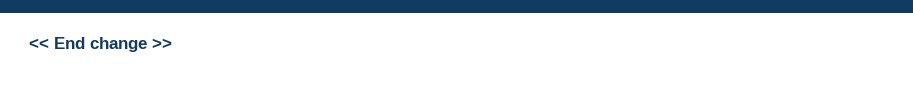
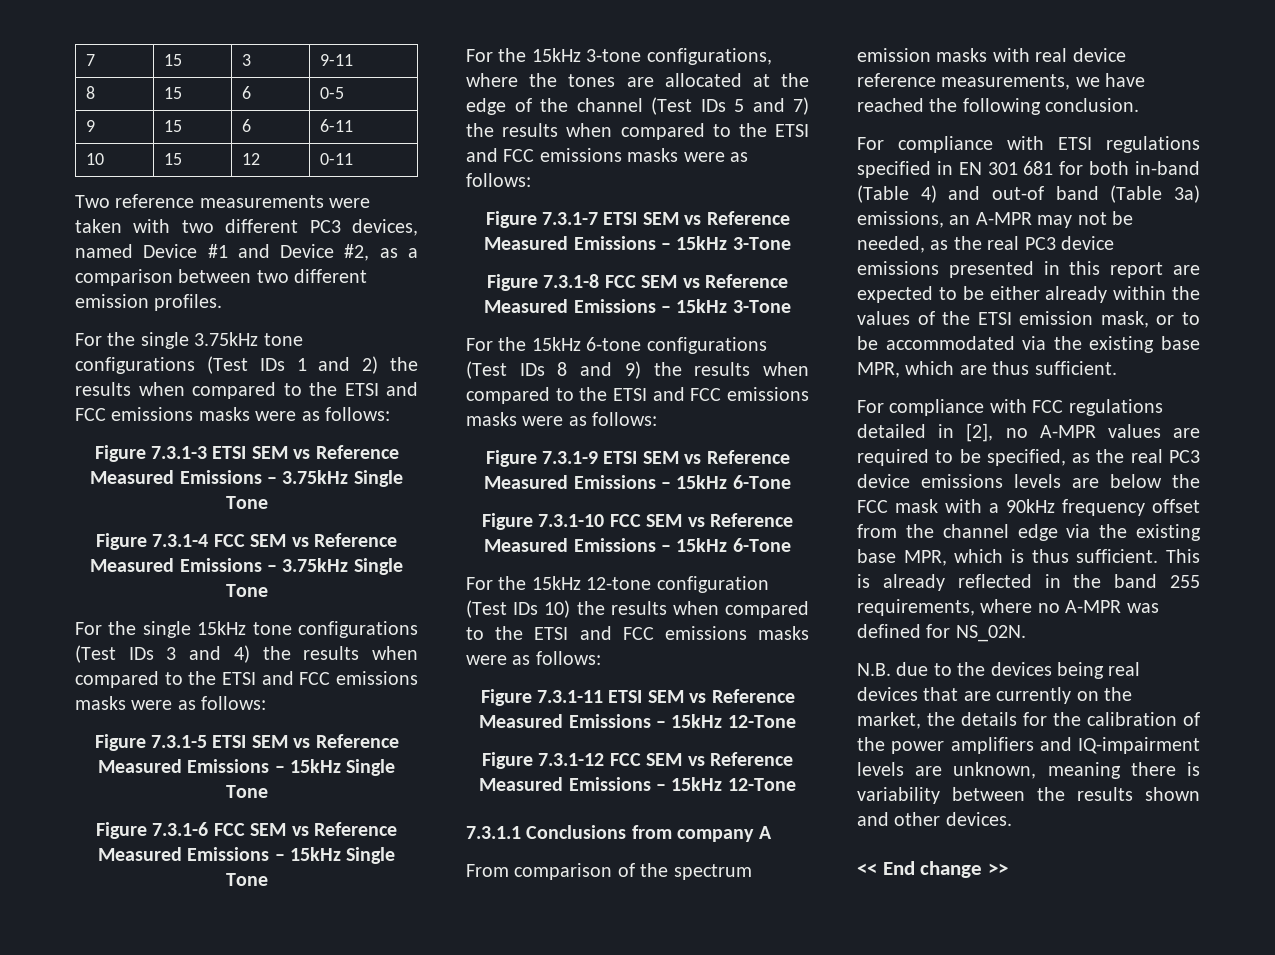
(29, 43) none -> [85,54,95,66] [163,54,182,66] [241,54,251,66] [319,54,353,66] [85,86,95,99] [163,87,182,99] [241,86,251,99] [319,87,344,99] [85,120,95,132] [163,120,182,132] [241,119,251,132] [319,119,353,132] [85,153,104,165] [163,153,182,165] [241,153,260,165] [319,153,353,165] [75,194,371,208] [75,219,418,236] [75,244,418,261] [75,269,368,286] [75,294,223,311] [75,332,303,349] [75,356,418,374] [75,382,418,399] [75,407,390,421] [94,445,399,462] [90,470,403,487] [225,496,268,509] [96,533,397,550] [90,558,403,575] [225,584,268,597] [75,621,418,638] [75,645,418,663] [75,671,418,688] [75,696,267,710] [94,734,399,751] [97,759,396,776] [225,785,268,798] [96,822,397,839] [97,847,396,864] [225,873,268,886] [466,48,772,65] [466,73,809,87] [466,97,809,115] [466,123,809,140] [466,148,748,162] [466,173,531,187] [485,211,790,228] [484,236,791,250] [487,274,788,291] [484,299,791,313] [466,337,767,354] [466,361,809,379] [466,387,809,404] [466,412,658,426] [485,450,790,467] [484,475,791,489] [482,513,793,530] [484,538,791,552] [466,576,769,593] [466,600,809,618] [466,626,809,640] [466,651,601,665] [480,689,795,706] [479,714,796,728] [482,752,793,769] [479,777,796,791] [466,825,772,842] [466,863,752,880] [857,48,1126,62] [857,73,1146,90] [857,98,1140,115] [857,136,1200,153] [857,161,1200,178] [857,185,1200,203] [857,211,1133,228] [857,236,1114,253] [857,261,1200,278] [857,286,1200,303] [857,311,1200,328] [857,336,1200,353] [857,361,1117,378] [857,399,1163,416] [857,423,1200,442] [857,449,1200,466] [857,474,1200,488] [857,499,1200,516] [857,524,1201,541] [857,549,1200,566] [857,574,1200,591] [857,599,1159,616] [857,624,1026,642] [857,662,1141,679] [857,687,1132,704] [857,712,1200,729] [857,737,1200,754] [857,762,1200,779] [857,787,1200,804] [857,812,1012,826] 7 | 15 | 3 | 9-11 // 8 | 15 | 6 | 0-5 // 9 | 15 | 6 | 6-11 // 10 | 15 | 12 | 0-11 // Two reference measurements were taken with two different PC3 devices, named Device #1 and Device #2, as a comparison between two different emission profiles. // For the single 3.75kHz tone configurations (Test IDs 1 and 2) the results when compared to the ETSI and FCC emissions masks were as follows: // Figure 7.3.1-3 ETSI SEM vs Reference Measured Emissions – 3.75kHz Single Tone // Figure 7.3.1-4 FCC SEM vs Reference Measured Emissions – 3.75kHz Single Tone // For the single 15kHz tone configurations (Test IDs 3 and 4) the results when compared to the ETSI and FCC emissions masks were as follows: // Figure 7.3.1-5 ETSI SEM vs Reference Measured Emissions – 15kHz Single Tone // Figure 7.3.1-6 FCC SEM vs Reference Measured Emissions – 15kHz Single Tone // For the 15kHz 3-tone configurations, where the tones are allocated at the edge of the channel (Test IDs 5 and 7) the results when compared to the ETSI and FCC emissions masks were as follows: // Figure 7.3.1-7 ETSI SEM vs Reference Measured Emissions – 15kHz 3-Tone // Figure 7.3.1-8 FCC SEM vs Reference Measured Emissions – 15kHz 3-Tone // For the 15kHz 6-tone configurations (Test IDs 8 and 9) the results when compared to the ETSI and FCC emissions masks were as follows: // Figure 7.3.1-9 ETSI SEM vs Reference Measured Emissions – 15kHz 6-Tone // Figure 7.3.1-10 FCC SEM vs Reference Measured Emissions – 15kHz 6-Tone // For the 15kHz 12-tone configuration (Test IDs 10) the results when compared to the ETSI and FCC emissions masks were as follows: // Figure 7.3.1-11 ETSI SEM vs Reference Measured Emissions – 15kHz 12-Tone // Figure 7.3.1-12 FCC SEM vs Reference Measured Emissions – 15kHz 12-Tone // 7.3.1.1 Conclusions from company A // From comparison of the spectrum emission masks with real device reference measurements, we have reached the following conclusion. // For compliance with ETSI regulations specified in EN 301 681 for both in-band (Table 4) and out-of band (Table 3a) emissions, an A-MPR may not be needed, as the real PC3 device emissions presented in this report are expected to be either already within the values of the ETSI emission mask, or to be accommodated via the existing base MPR, which are thus sufficient. // For compliance with FCC regulations detailed in [2], no A-MPR values are required to be specified, as the real PC3 device emissions levels are below the FCC mask with a 90kHz frequency offset from the channel edge via the existing base MPR, which is thus sufficient. This is already reflected in the band 255 requirements, where no A-MPR was defined for NS_02N. // N.B. due to the devices being real devices that are currently on the market, the details for the calibration of the power amplifiers and IQ-impairment levels are unknown, meaning there is variability between the results shown and other devices. //

